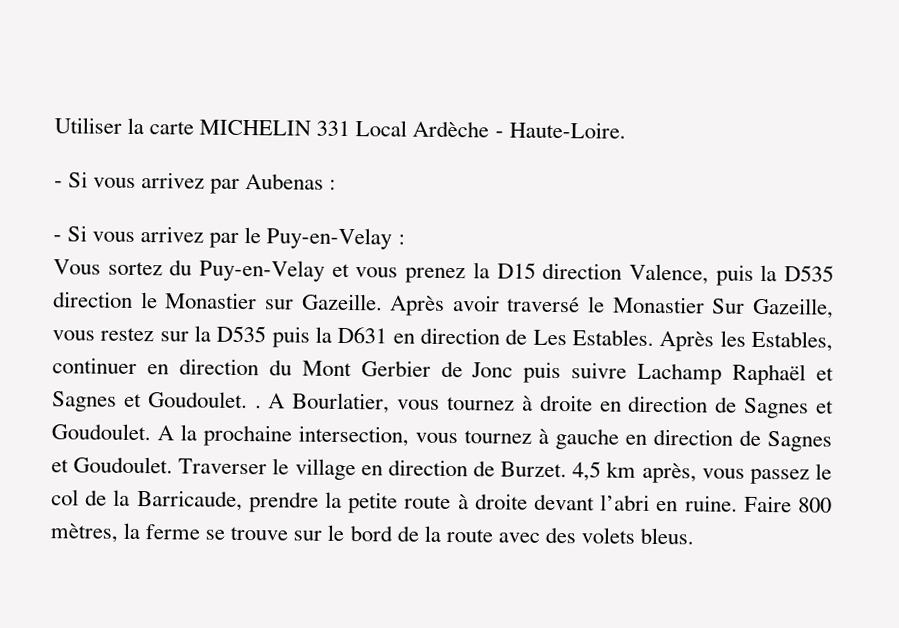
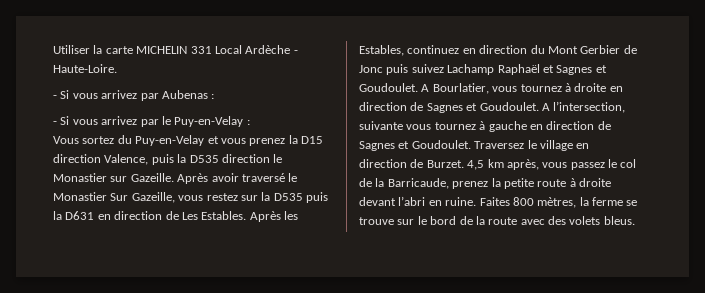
[52,357,137,374] continuer -> [407,45,460,54] continuez
[571,362,628,379] suivre -> [411,64,444,73] suivez
[254,405,262,409] . -> (418, 87) none
[180,424,409,447] la prochaine intersection, -> [553,101,626,113] [359,121,403,130] l’intersection, suivante
[178,458,268,475] Traverser -> [474,141,525,149] Traversez
[248,491,319,513] prendre -> [452,181,489,189] prenez
[743,495,792,513] Faire -> [479,197,510,206] Faites

